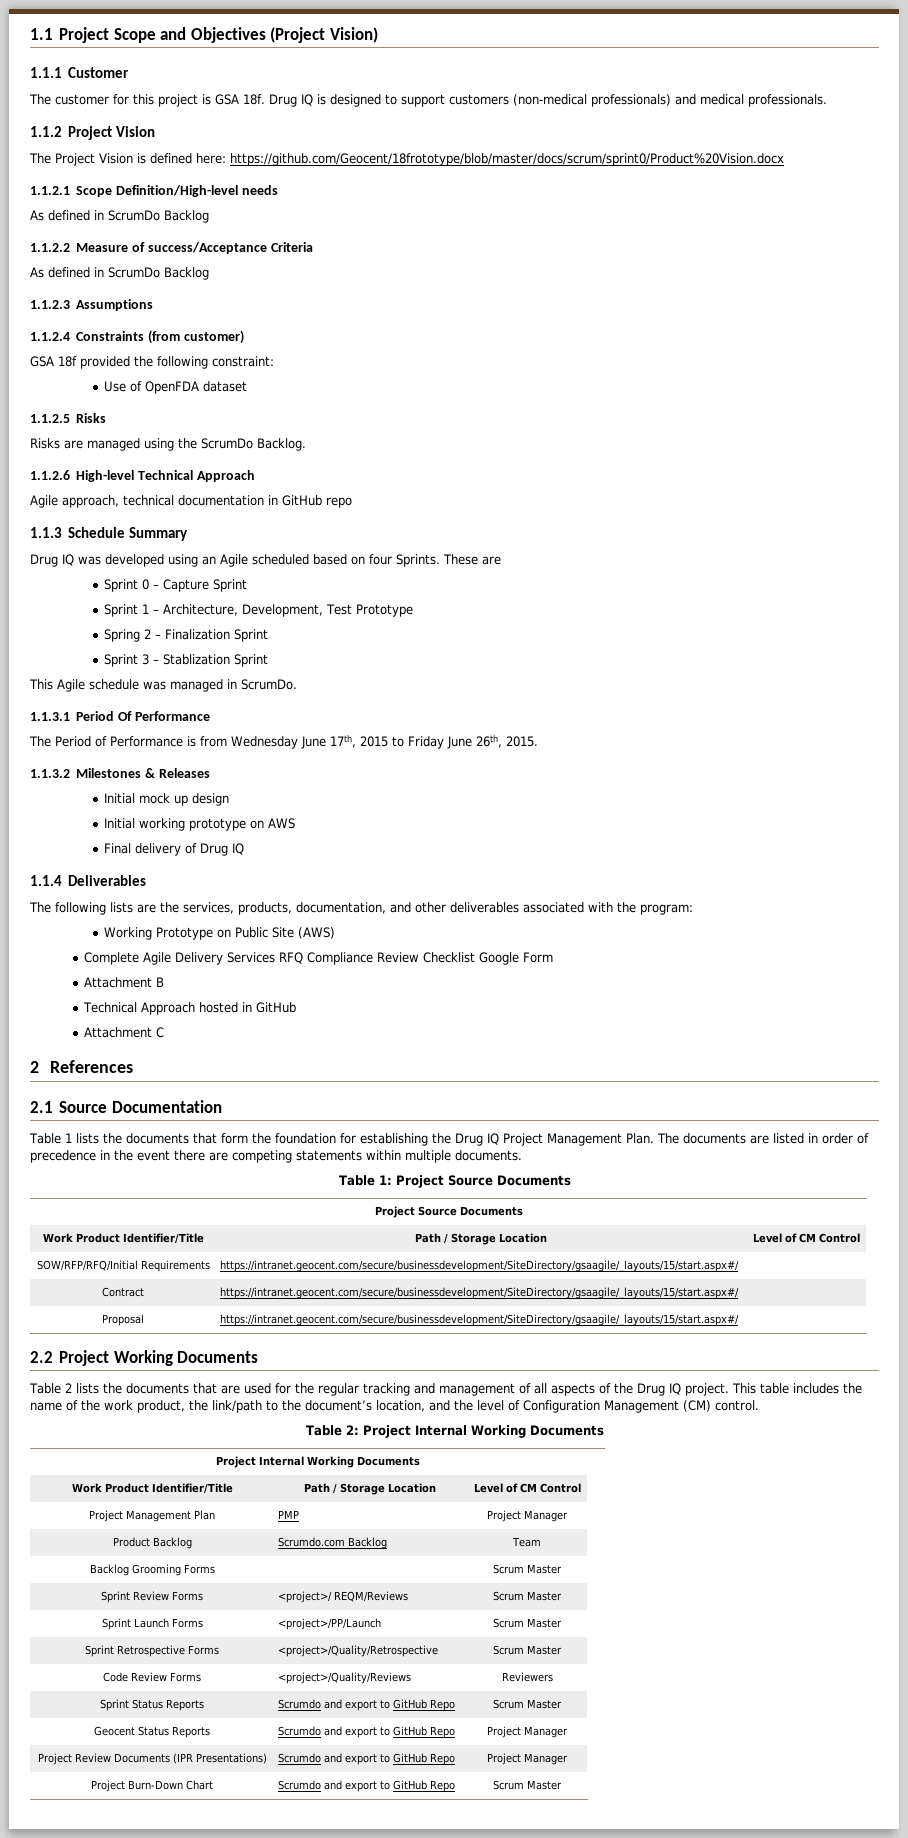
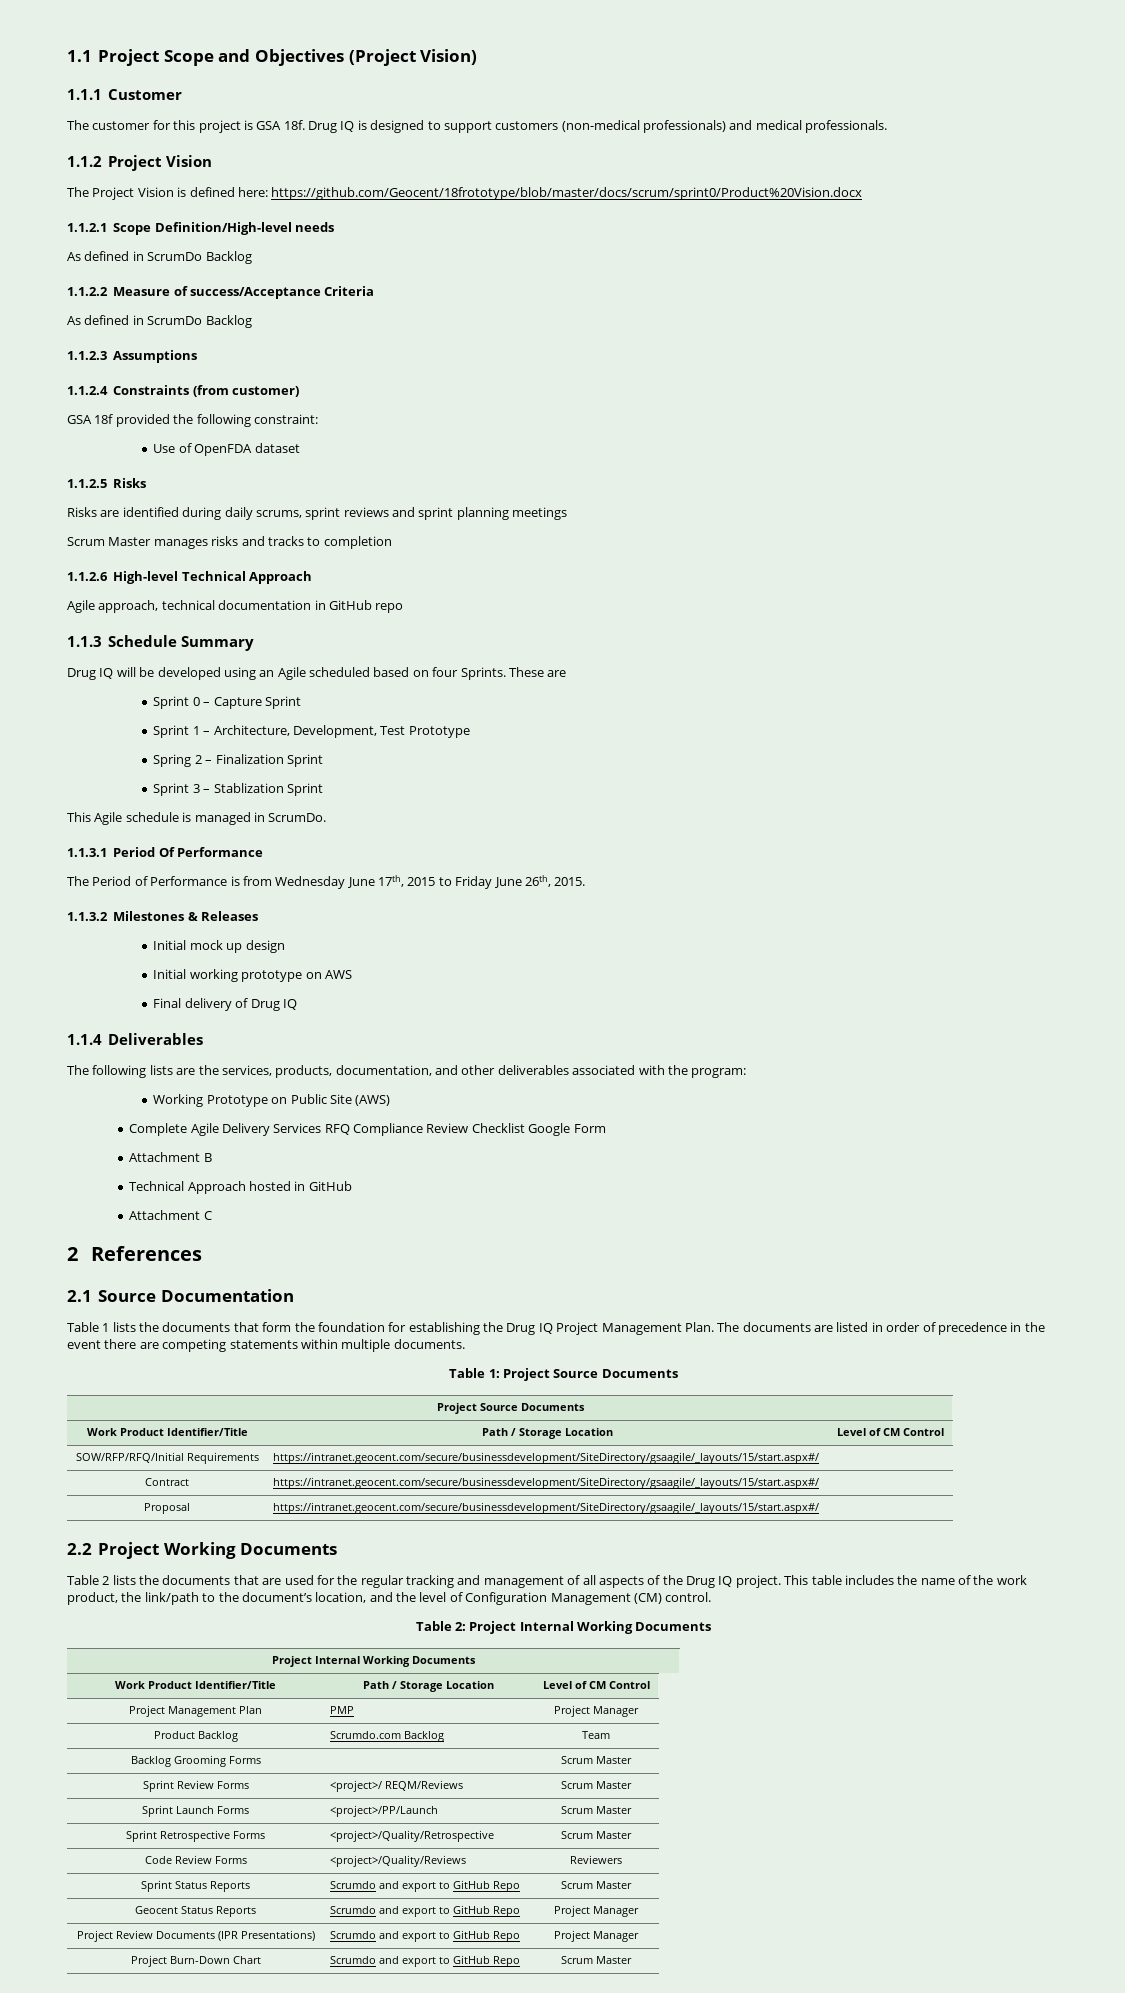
[87,438,306,451] managed using the ScrumDo Backlog. -> [122,507,568,520] [67,536,392,549] identified during daily scrums, sprint reviews and sprint planning meetings // Scrum Master manages risks and tracks to completion
[78,556,101,565] was -> [116,667,155,677] will be
[143,681,166,690] was -> [182,812,192,822] is

